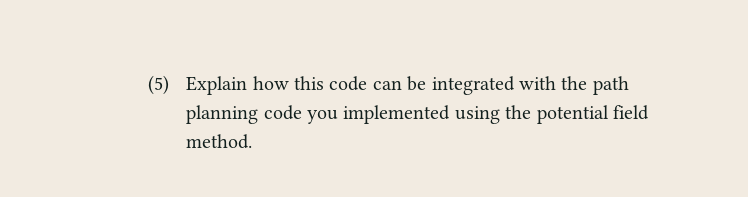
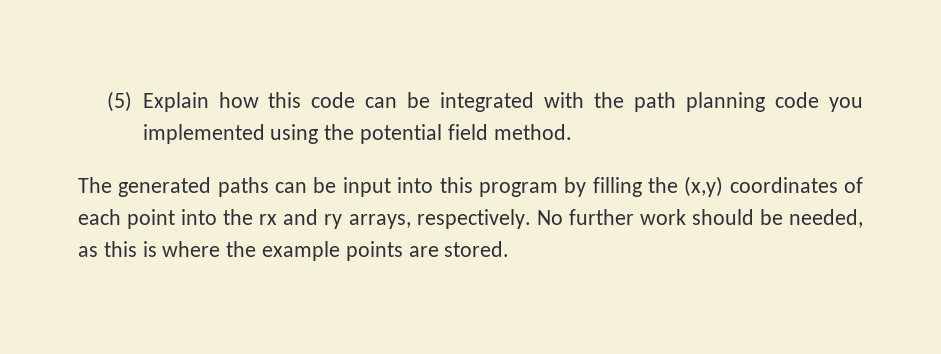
(253, 141) none -> [78,176,863,197] [78,209,863,229] [78,241,510,261] // The generated paths can be input into this program by filling the (x,y) coordinates of each point into the rx and ry arrays, respectively. No further work should be needed, as this is where the example points are stored.

